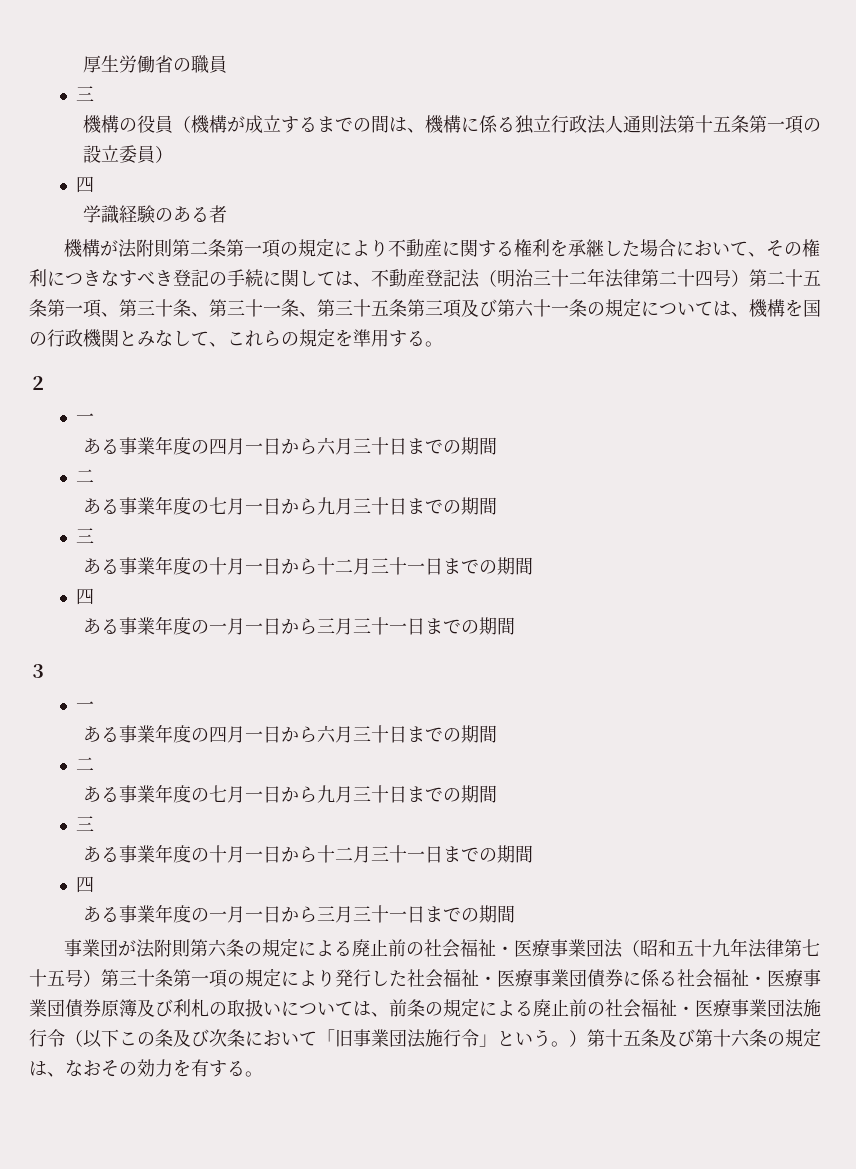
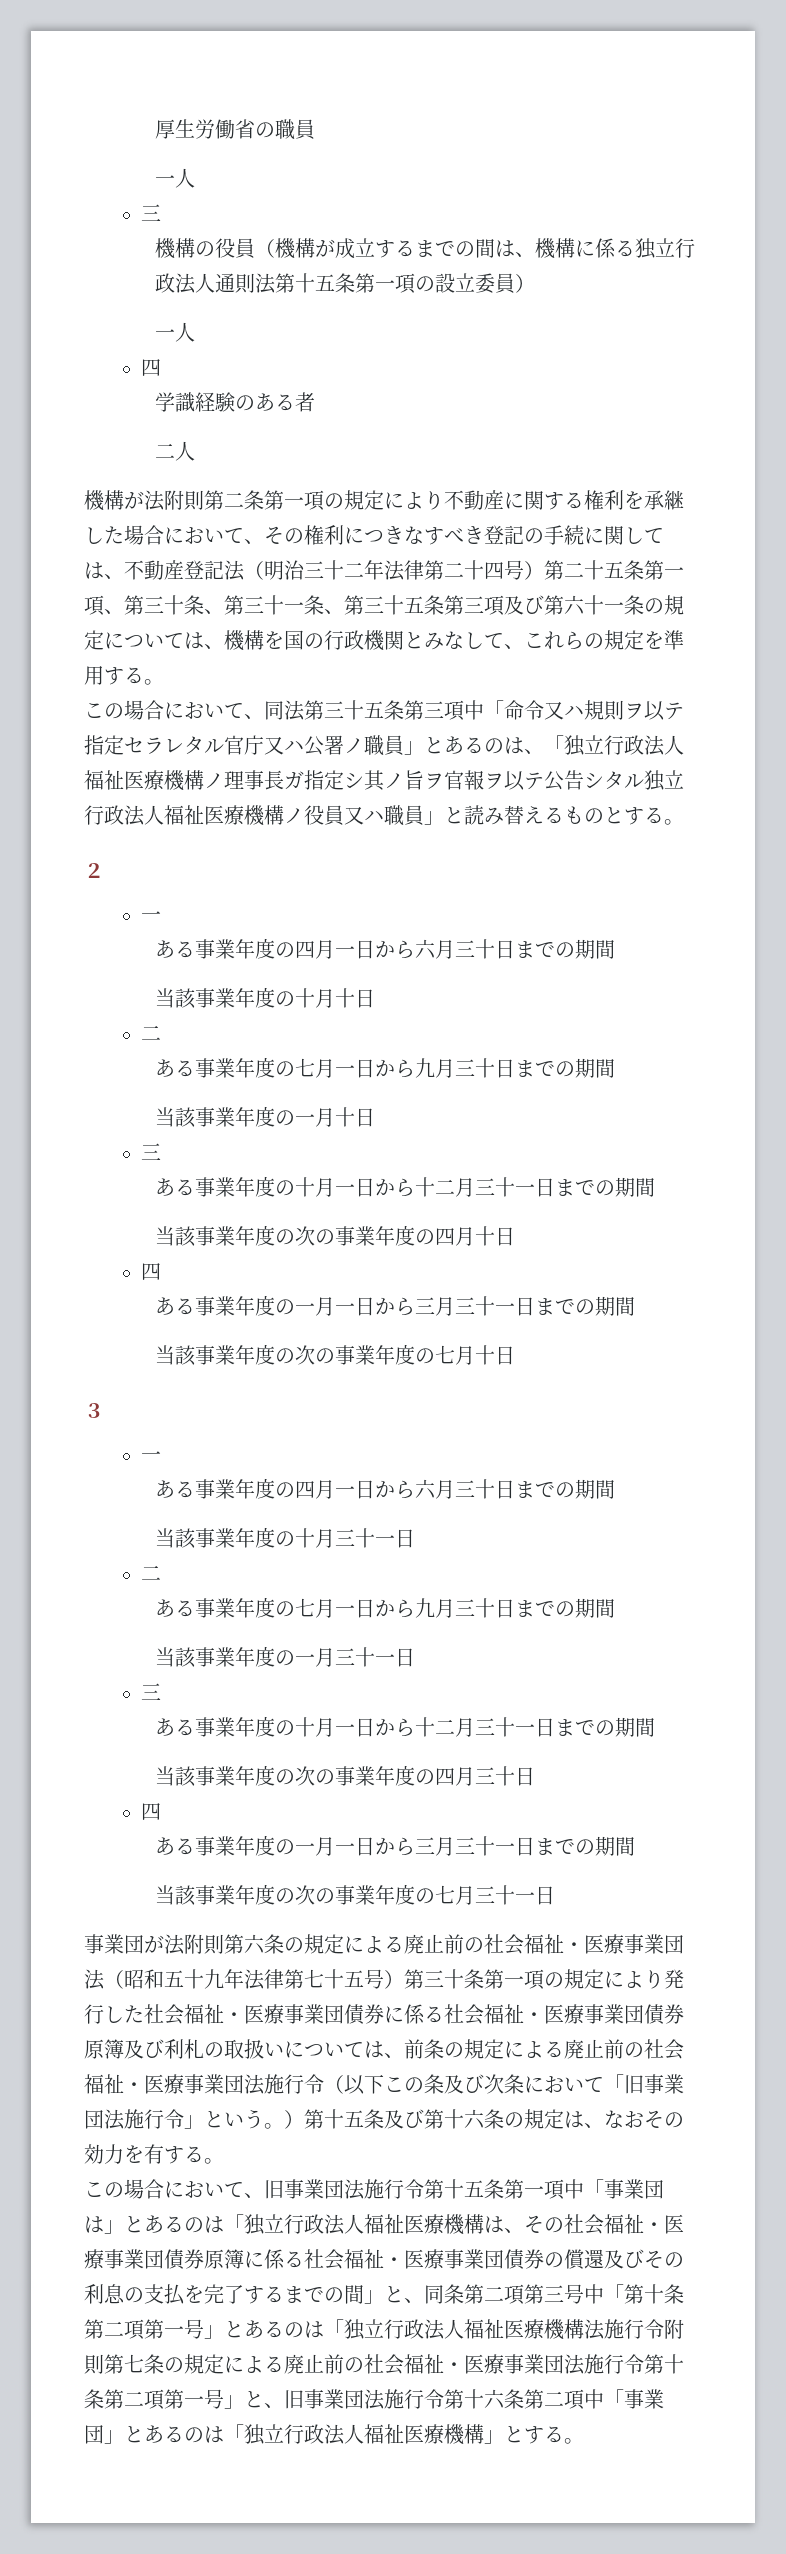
(228, 64) none -> [154,168,195,188] // 一人
(174, 154) none -> [154,322,195,342] // 一人
(228, 214) none -> [154,441,195,461] // 二人
(443, 344) none -> [84,700,684,721] [84,735,684,756] [84,770,684,791] [84,805,684,826] // この場合において、同法第三十五条第三項中「命令又ハ規則ヲ以テ指定セラレタル官庁又ハ公署ノ職員」とあるのは、「独立行政法人福祉医療機構ノ理事長ガ指定シ其ノ旨ヲ官報ヲ以テ公告シタル独立行政法人福祉医療機構ノ役員又ハ職員」と読み替えるものとする。
(498, 446) none -> [154,987,375,1009] // 当該事業年度の十月十日
(498, 506) none -> [154,1106,375,1128] // 当該事業年度の一月十日
(534, 566) none -> [154,1225,515,1247] // 当該事業年度の次の事業年度の四月十日
(516, 626) none -> [154,1344,515,1366] // 当該事業年度の次の事業年度の七月十日
(498, 734) none -> [154,1527,415,1549] // 当該事業年度の十月三十一日
(498, 794) none -> [154,1646,415,1668] // 当該事業年度の一月三十一日
(534, 854) none -> [154,1765,535,1787] // 当該事業年度の次の事業年度の四月三十日
(516, 914) none -> [154,1884,555,1906] // 当該事業年度の次の事業年度の七月三十一日
(263, 1074) none -> [84,2179,664,2200] [84,2214,684,2235] [84,2249,684,2270] [84,2284,684,2305] [84,2319,684,2340] [84,2354,684,2375] [84,2389,664,2410] [84,2424,584,2445] // この場合において、旧事業団法施行令第十五条第一項中「事業団は」とあるのは「独立行政法人福祉医療機構は、その社会福祉・医療事業団債券原簿に係る社会福祉・医療事業団債券の償還及びその利息の支払を完了するまでの間」と、同条第二項第三号中「第十条第二項第一号」とあるのは「独立行政法人福祉医療機構法施行令附則第七条の規定による廃止前の社会福祉・医療事業団法施行令第十条第二項第一号」と、旧事業団法施行令第十六条第二項中「事業団」とあるのは「独立行政法人福祉医療機構」とする。

